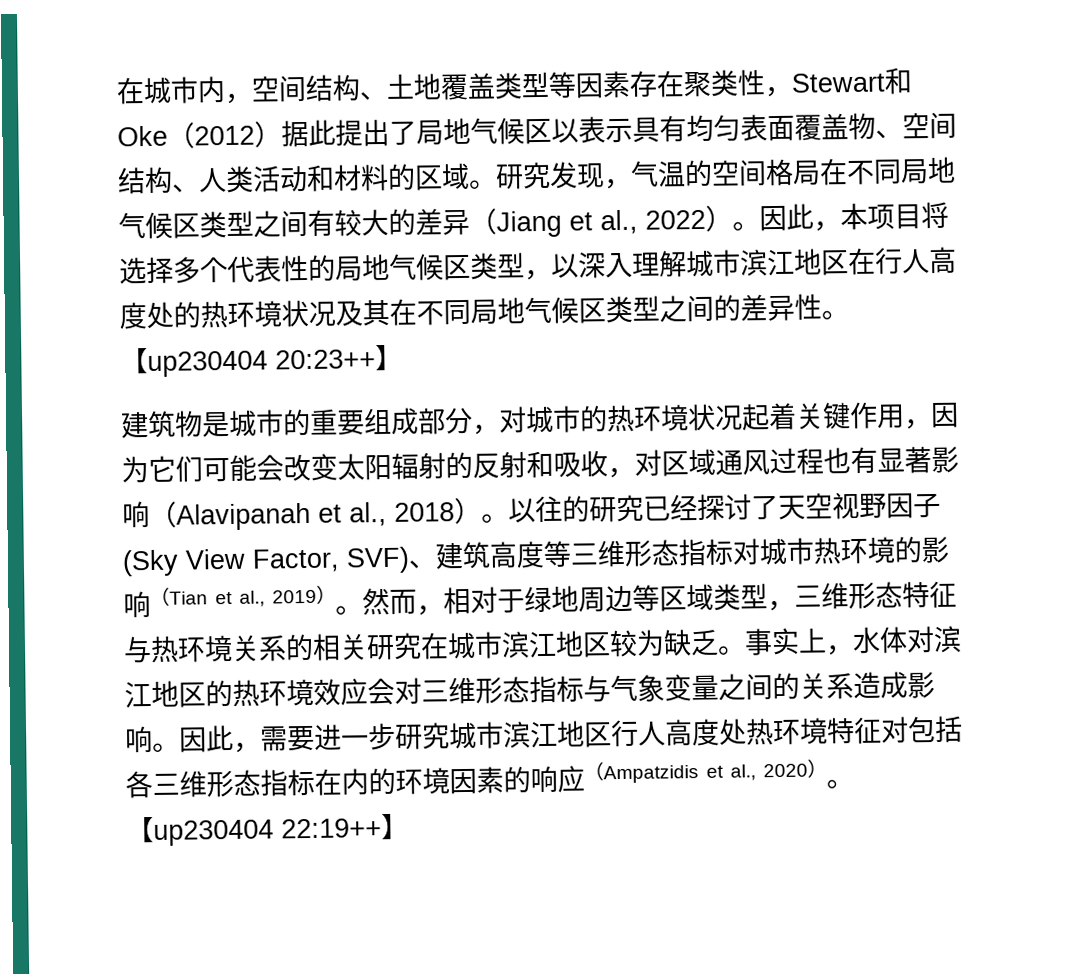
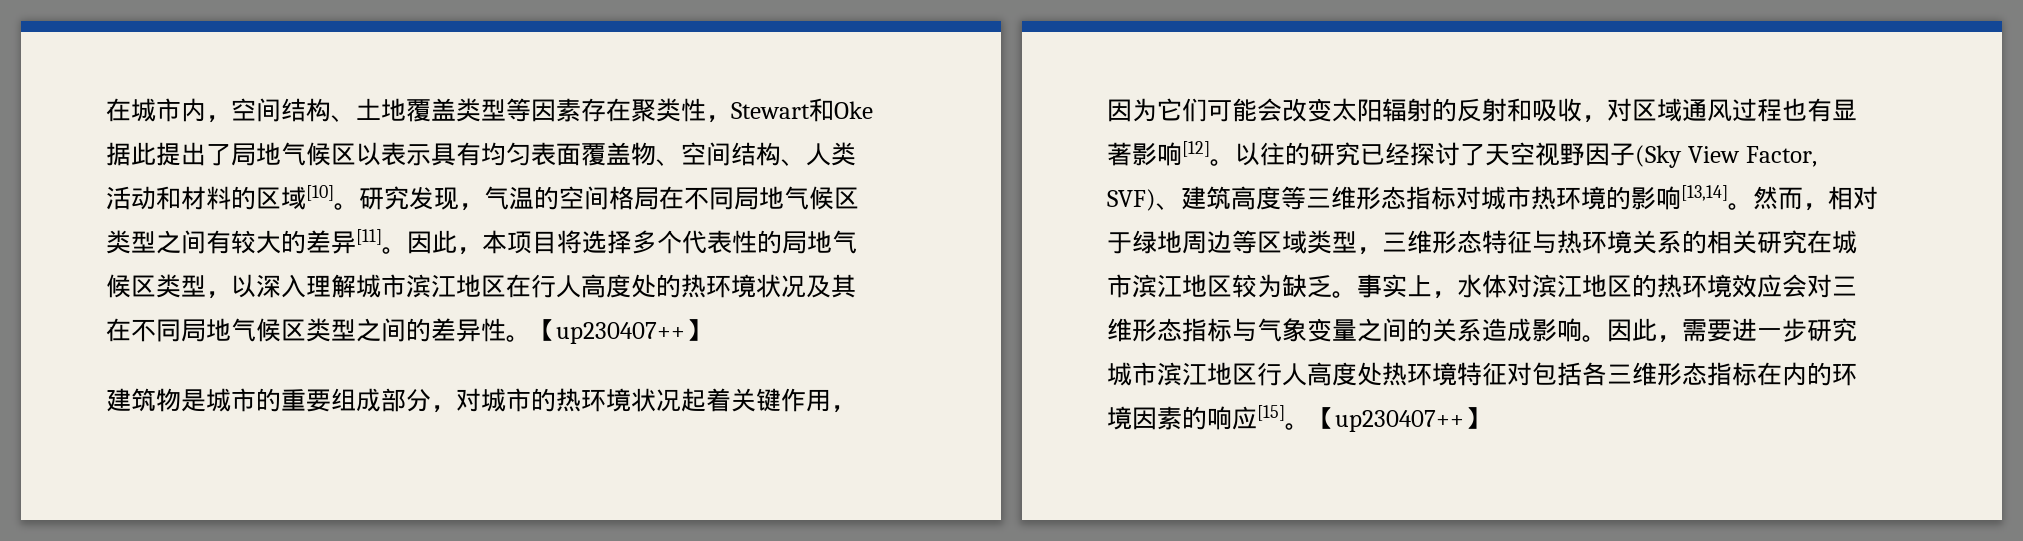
[167,121,282,149] （2012） -> (873, 110) none
(470, 176) none -> [306,185,334,201] [10]
[469,205,733,238] （Jiang et al., 2022） -> [356,229,382,245] [11]
[147,349,376,378] up230404 20:23++ -> [556,322,685,344] up230407++
[149,497,482,531] （Alavipanah et al., 2018） -> [1182,141,1210,157] [12]
[150,585,336,607] （Tian et al., 2019） -> [1681,185,1728,201] [13,14]
[584,759,827,784] [826,779,854,789] [126,816,382,846] （Ampatzidis et al., 2020）。【up230404 22:19++ -> [1257,405,1285,421] [1285,407,1464,432] [15]。【up230407++

